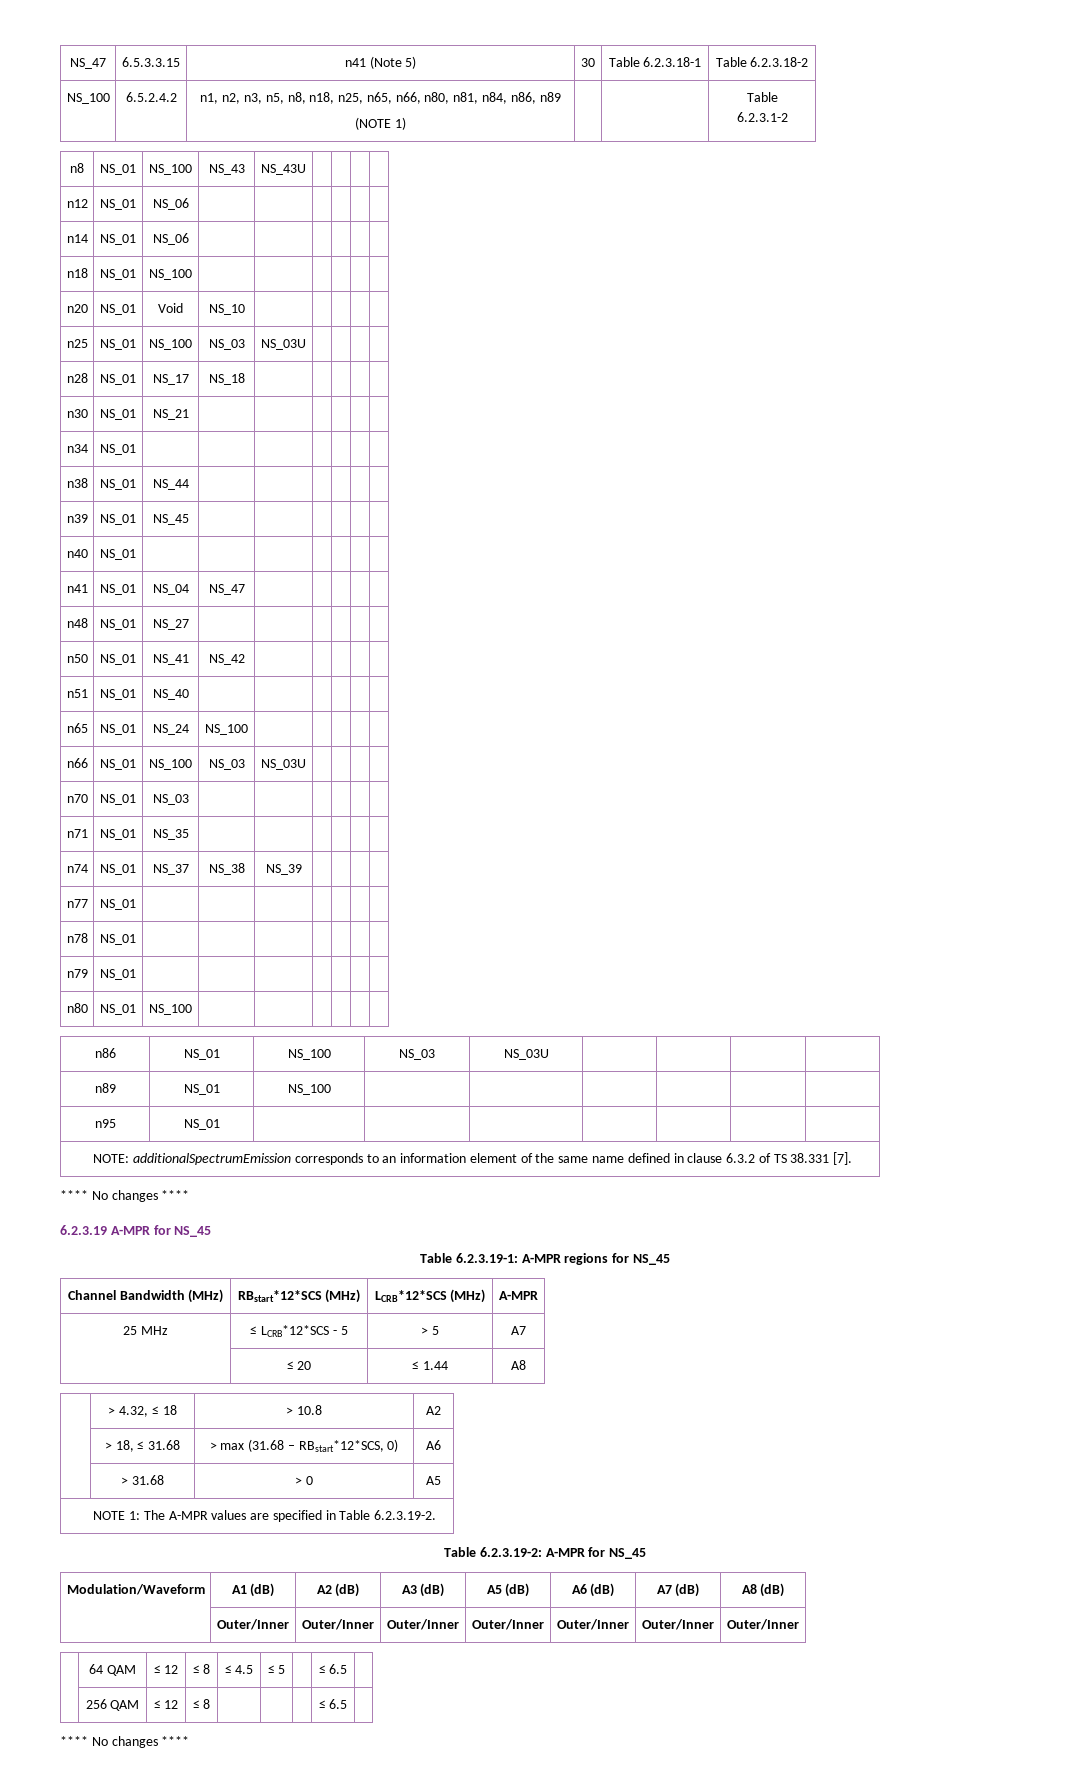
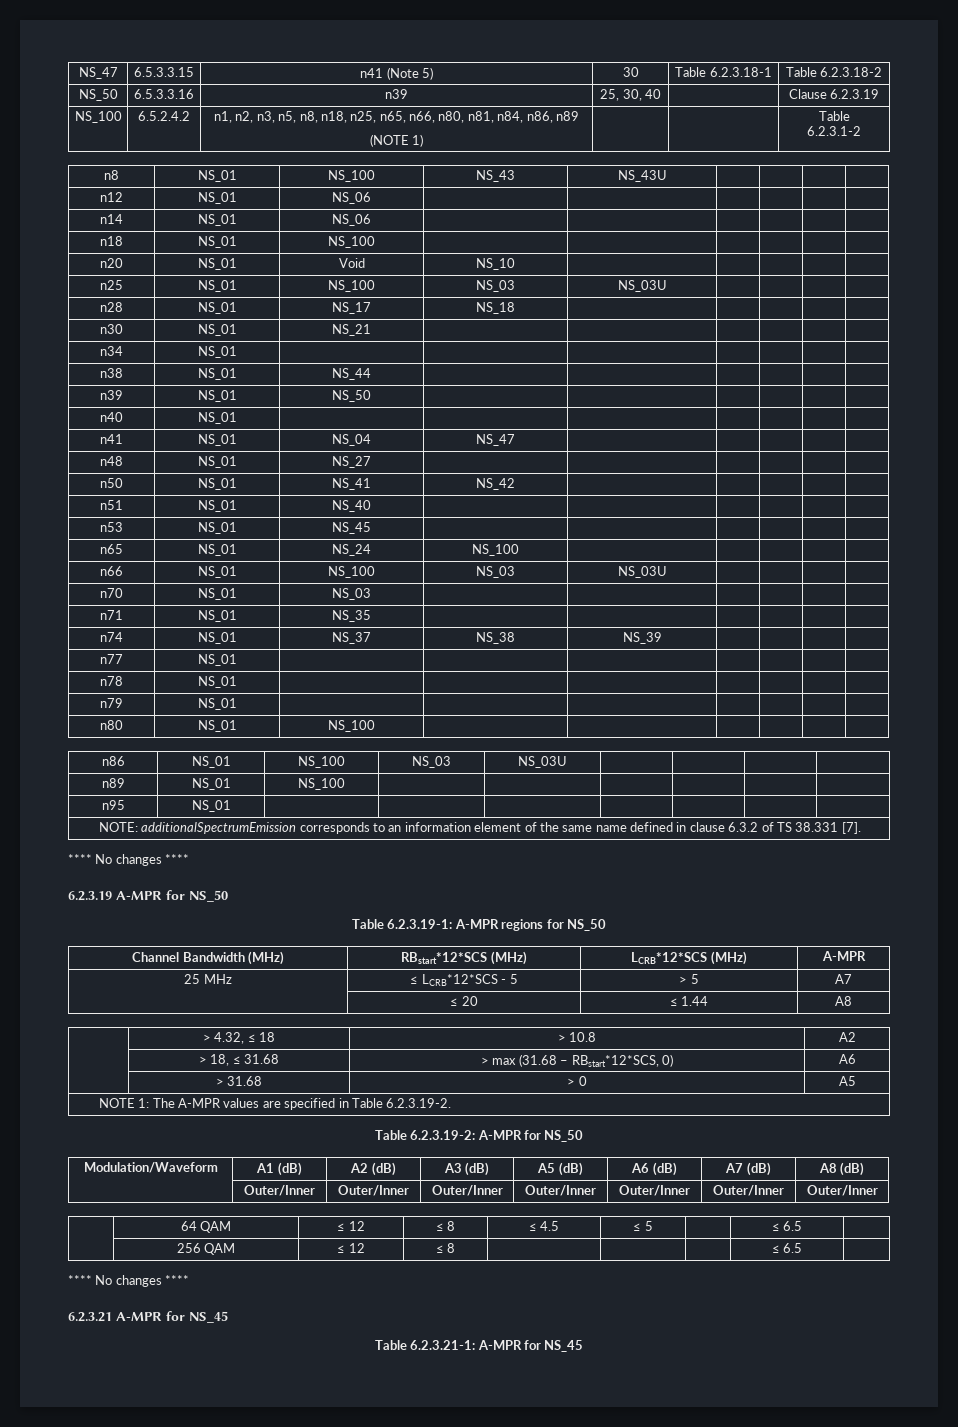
(809, 62) none -> [78,89,118,101] [134,89,194,99] [385,89,408,99] [600,89,661,101] [788,89,880,99] // NS_50 | 6.5.3.3.16 | n39 | 25, 30, 40 | | Clause 6.2.3.19
[152,514,189,525] NS_45 -> [332,390,371,402] NS_50
(189, 694) none -> [100,522,123,532] [197,522,237,534] [332,522,371,534] // n53 | NS_01 | NS_45 | | | | | |
[174,1226,212,1237] NS_45 -> [189,890,228,902] NS_50
[632,1254,670,1265] NS_45 -> [566,919,606,931] NS_50
[609,1548,647,1559] NS_45 -> [544,1130,584,1142] NS_50
(190, 1741) none -> [68,1311,228,1323] [374,1340,584,1352] // 6.2.3.21 A-MPR for NS_45 // Table 6.2.3.21-1: A-MPR for NS_45

